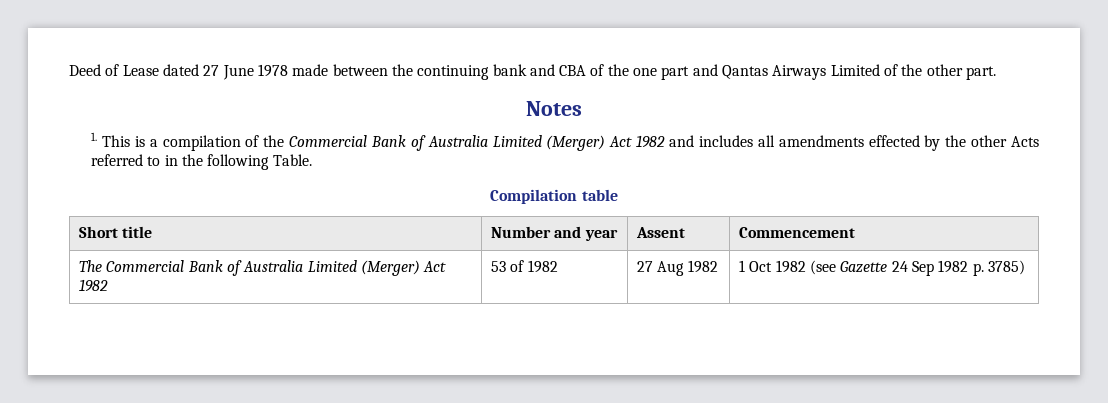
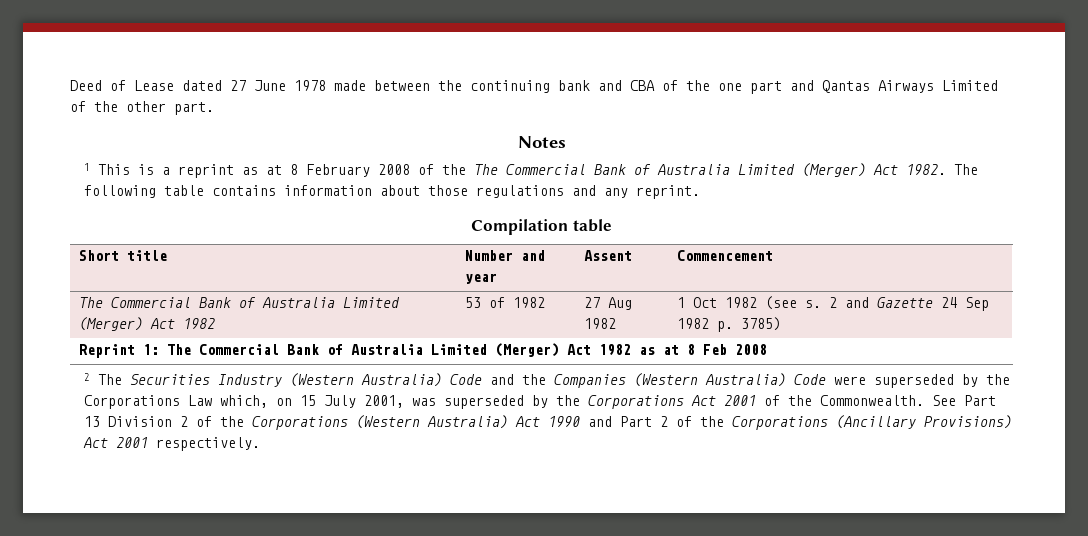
[91,132,98,141] 1. -> [83,163,90,171] 1
[162,135,1040,151] [91,154,312,170] compilation of the Commercial Bank of Australia Limited (Merger) Act 1982 and includes all amendments effected by the other Acts referred to in the following Table. -> [177,163,978,178] [83,185,700,199] reprint as at 8 February 2008 of the The Commercial Bank of Australia Limited (Merger) Act 1982. The following table contains information about those regulations and any reprint.
(837, 267) none -> [805,297,870,308] s. 2 and
(1025, 267) none -> [79,343,768,358] [83,373,1010,388] [83,395,996,409] [83,415,1012,430] [82,437,260,451] // Reprint 1: The Commercial Bank of Australia Limited (Merger) Act 1982 as at 8 Feb 2008 // 2 The Securities Industry (Western Australia) Code and the Companies (Western Australia) Code were superseded by the Corporations Law which, on 15 July 2001, was superseded by the Corporations Act 2001 of the Commonwealth. See Part 13 Division 2 of the Corporations (Western Australia) Act 1990 and Part 2 of the Corporations (Ancillary Provisions) Act 2001 respectively.

